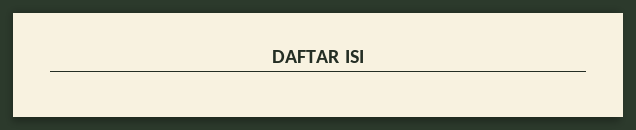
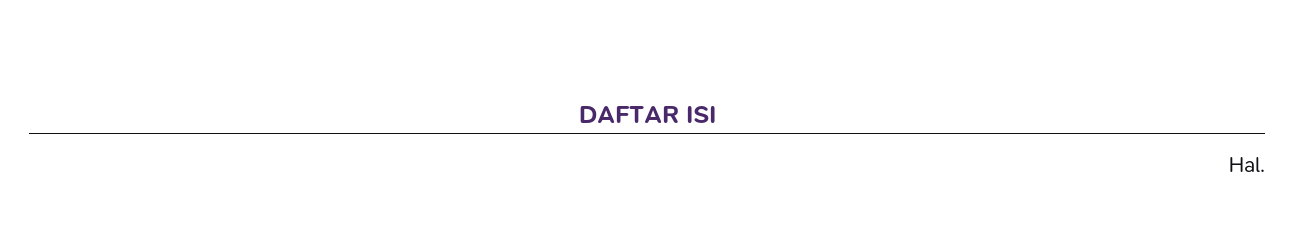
(364, 56) none -> [1229,157,1265,173] // Hal.

